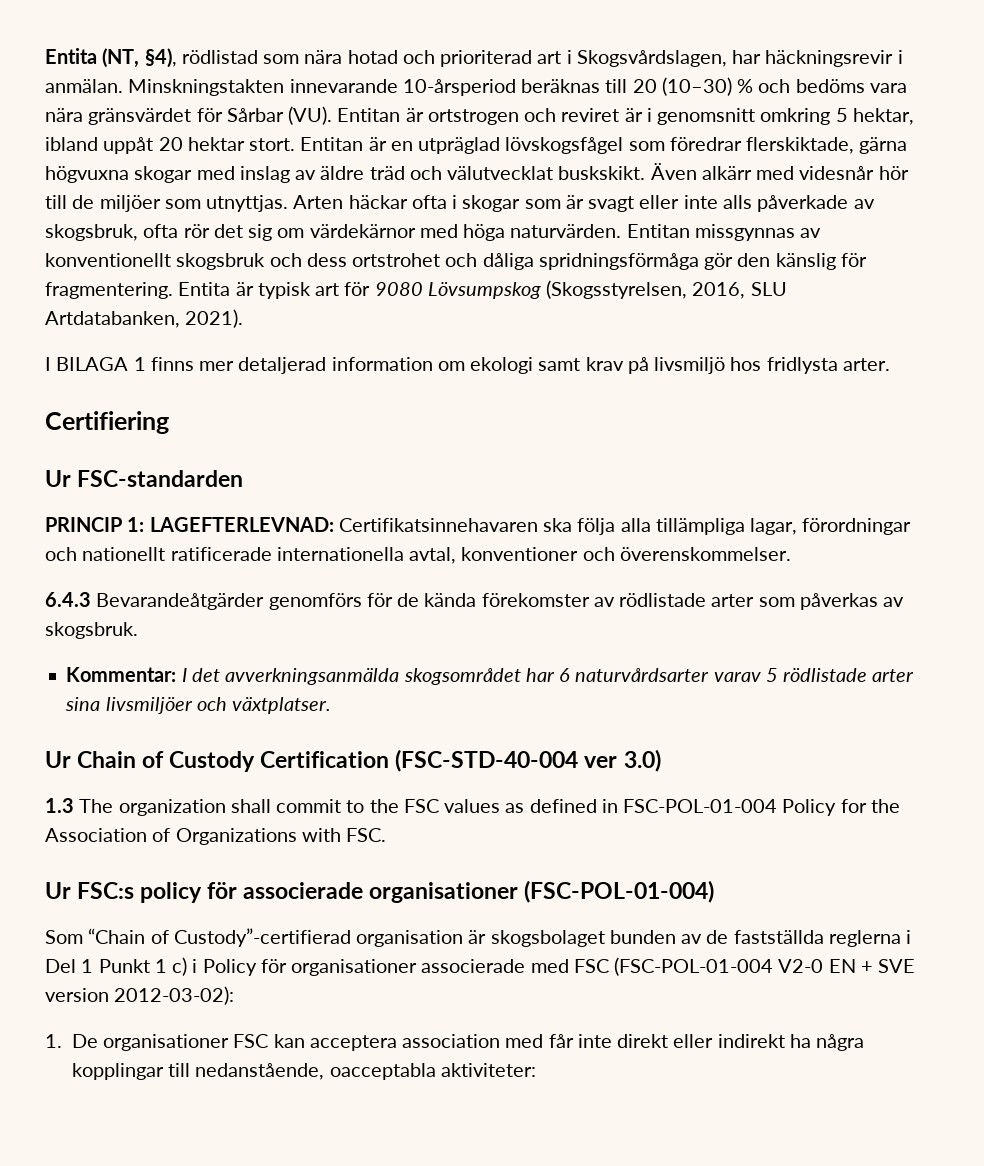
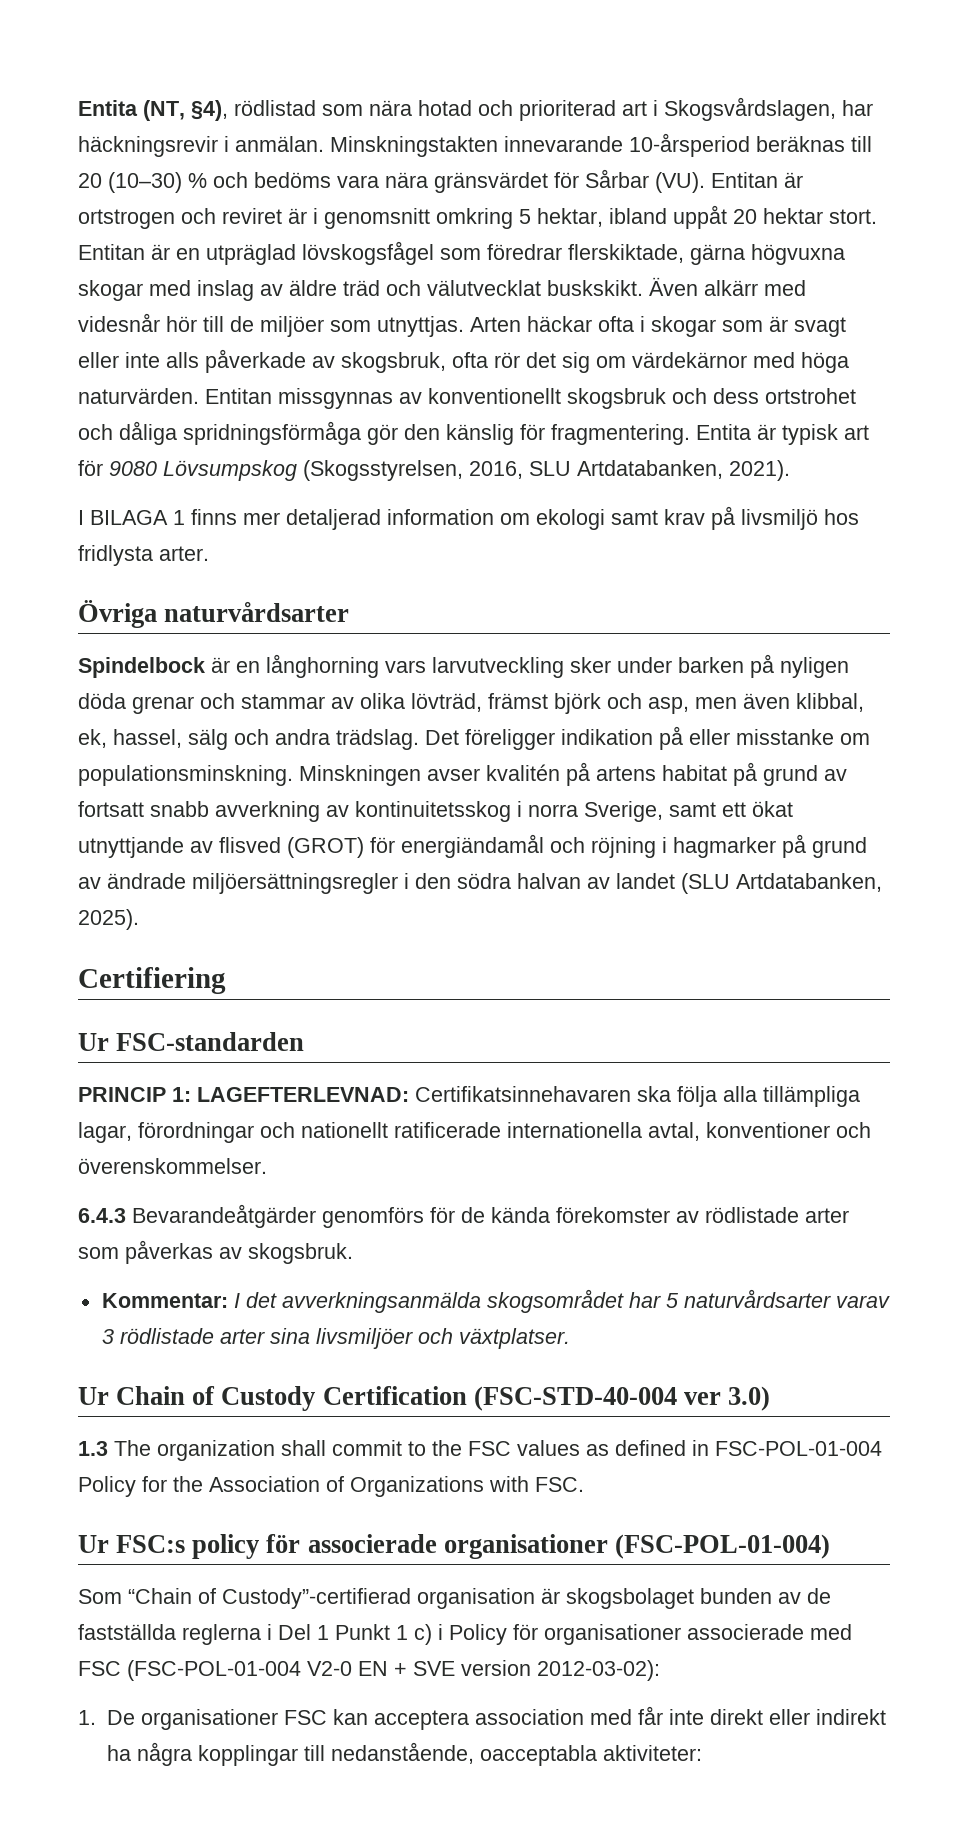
(890, 364) none -> [78,600,350,628] [78,654,849,678] [78,693,864,714] [78,726,870,750] [78,762,847,786] [78,801,793,822] [78,834,867,858] [78,873,882,894] [78,909,139,930] // Övriga naturvårdsarter // Spindelbock är en långhorning vars larvutveckling sker under barken på nyligen döda grenar och stammar av olika lövträd, främst björk och asp, men även klibbal, ek, hassel, sälg och andra trädslag. Det föreligger indikation på eller misstanke om populationsminskning. Minskningen avser kvalitén på artens habitat på grund av fortsatt snabb avverkning av kontinuitetsskog i norra Sverige, samt ett ökat utnyttjande av flisved (GROT) för energiändamål och röjning i hagmarker på grund av ändrade miljöersättningsregler i den södra halvan av landet (SLU Artdatabanken, 2025).
[559,668,571,682] 6 -> [665,1293,679,1308] 5
[765,668,778,682] 5 -> [101,1329,114,1344] 3

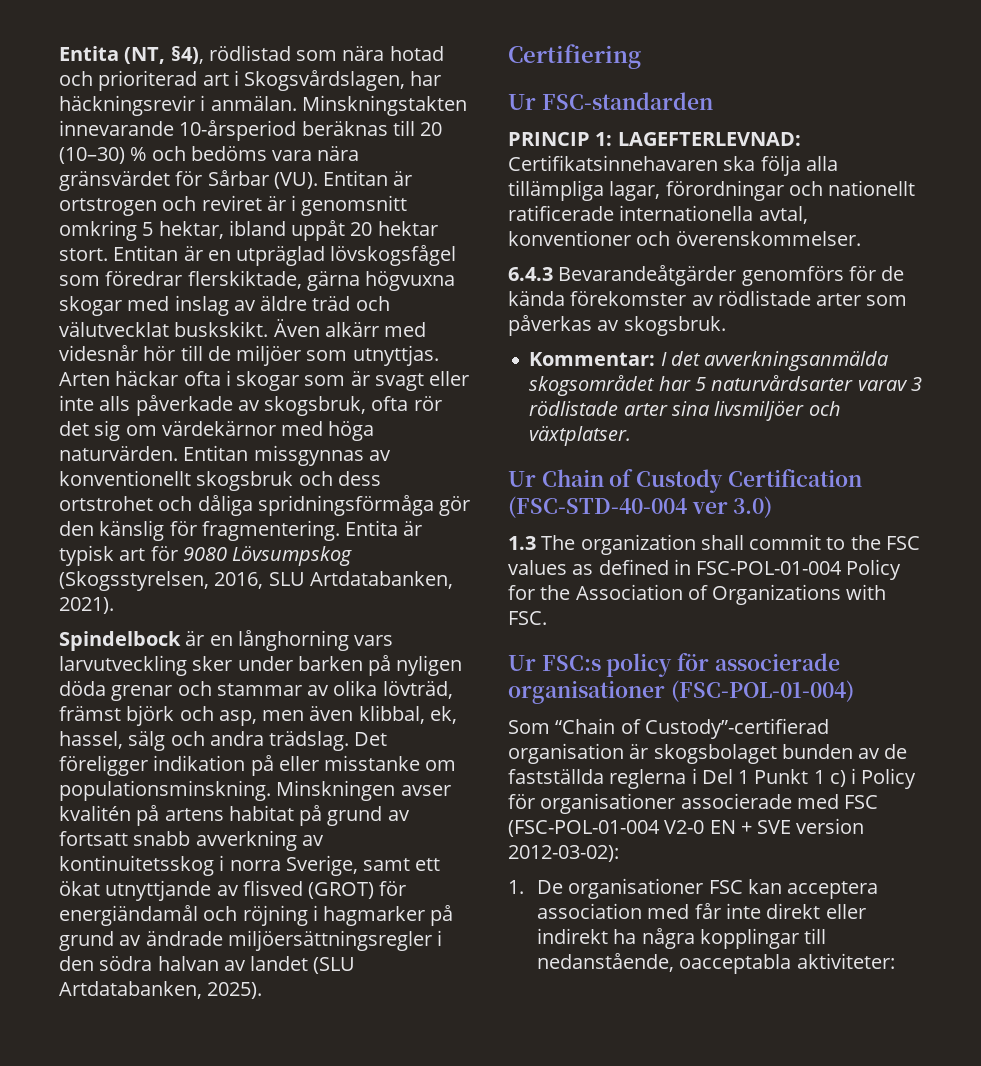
[78,506,859,530] [78,545,209,566] [78,600,350,628] // I BILAGA 1 finns mer detaljerad information om ekologi samt krav på livsmiljö hos fridlysta arter. // Övriga naturvårdsarter -> (114, 605) none

